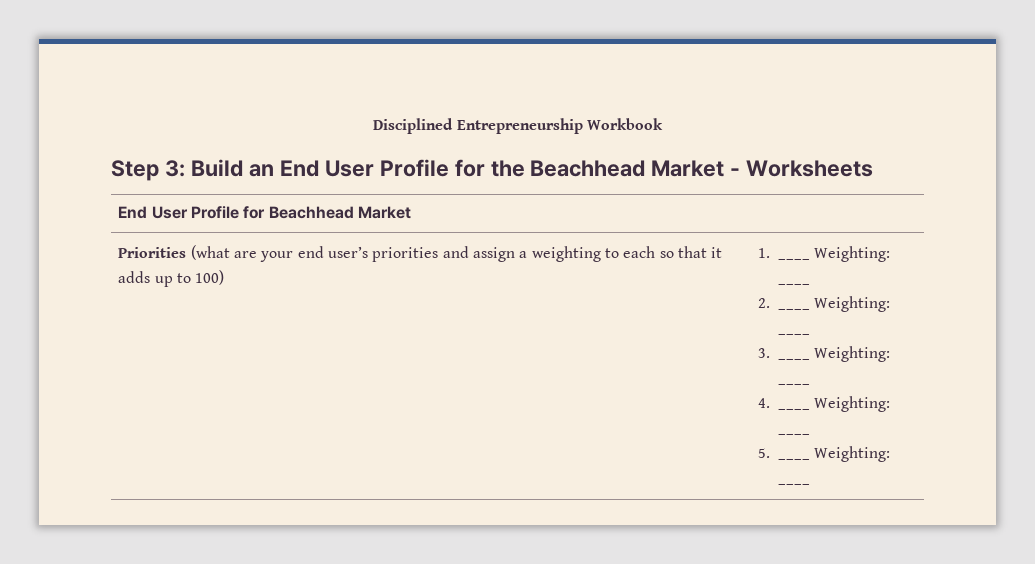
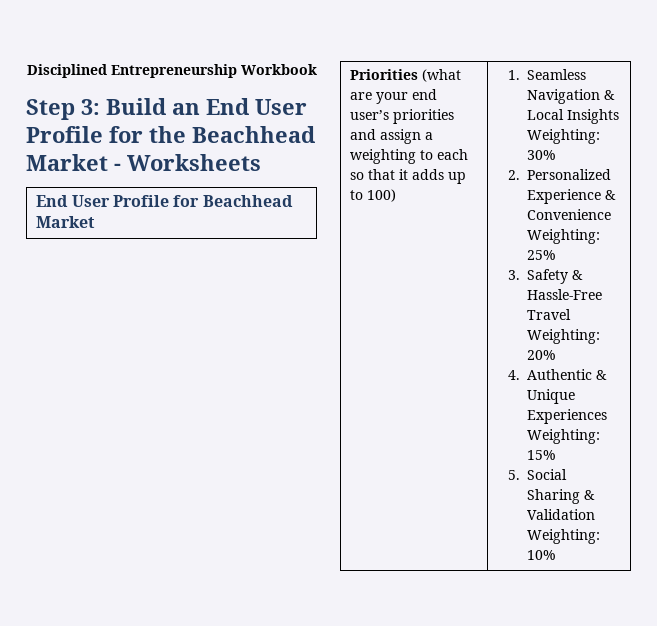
[778,246,891,262] [778,283,811,285] [758,298,771,308] [778,296,891,312] [778,333,811,335] [758,348,771,358] [778,346,891,362] [778,383,811,385] [758,398,771,408] [778,396,891,412] [778,433,811,435] [758,448,771,458] [778,446,891,462] [778,483,811,485] ____ Weighting: ____ // 2. ____ Weighting: ____ // 3. ____ Weighting: ____ // 4. ____ Weighting: ____ // 5. ____ Weighting: ____ -> [526,69,586,80] [526,89,615,104] [526,109,619,124] [526,129,600,144] [526,150,556,160] [507,169,611,180] [526,189,616,204] [526,209,611,220] [526,229,600,244] [526,250,556,260] [507,269,583,284] [526,289,602,300] [526,309,571,320] [526,329,600,344] [526,350,556,360] [507,369,607,380] [526,389,575,404] [526,409,607,424] [526,429,600,444] [526,450,556,460] [507,469,567,480] [526,489,595,504] [526,509,595,520] [526,529,600,544] [526,550,556,560] Seamless Navigation & Local Insights Weighting: 30% // 2. Personalized Experience & Convenience Weighting: 25% // 3. Safety & Hassle-Free Travel Weighting: 20% // 4. Authentic & Unique Experiences Weighting: 15% // 5. Social Sharing & Validation Weighting: 10%

